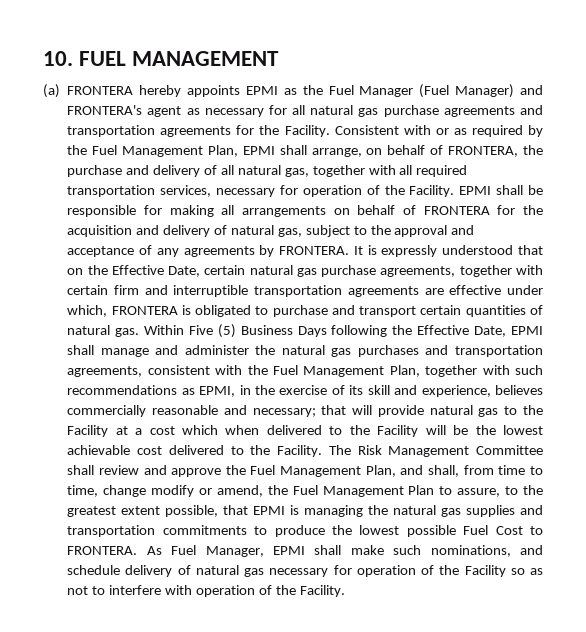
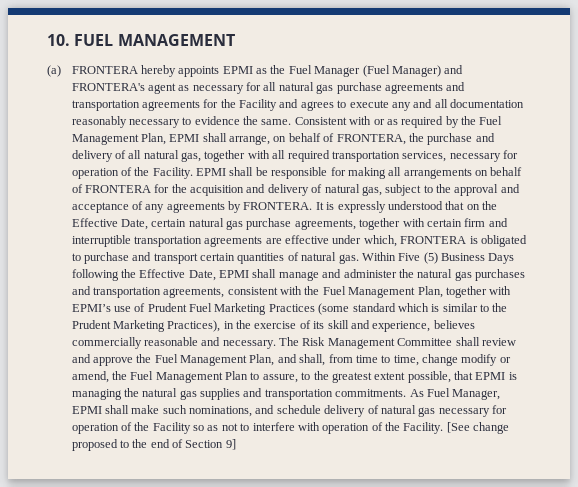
[284,125,330,137] Facility. -> [239,99,525,111] [71,116,292,128] Facility and agrees to execute any and all documentation reasonably necessary to evidence the same.
[515,365,543,375] [67,385,236,397] such recommendations as EPMI, -> [71,303,508,315] [71,320,221,332] EPMI’s use of Prudent Fuel Marketing Practices (some standard which is similar to the Prudent Marketing Practices),
[252,405,543,417] [67,425,543,437] [67,445,322,457] necessary; that will provide natural gas to the Facility at a cost which when delivered to the Facility will be the lowest achievable cost delivered to the Facility. -> [222,340,276,349] necessary.
[162,525,544,537] [67,546,138,555] commitments to produce the lowest possible Fuel Cost to FRONTERA. -> [335,389,407,397] commitments.
(345, 591) none -> [446,422,510,434] [71,439,236,451] [See change proposed to the end of Section 9]

